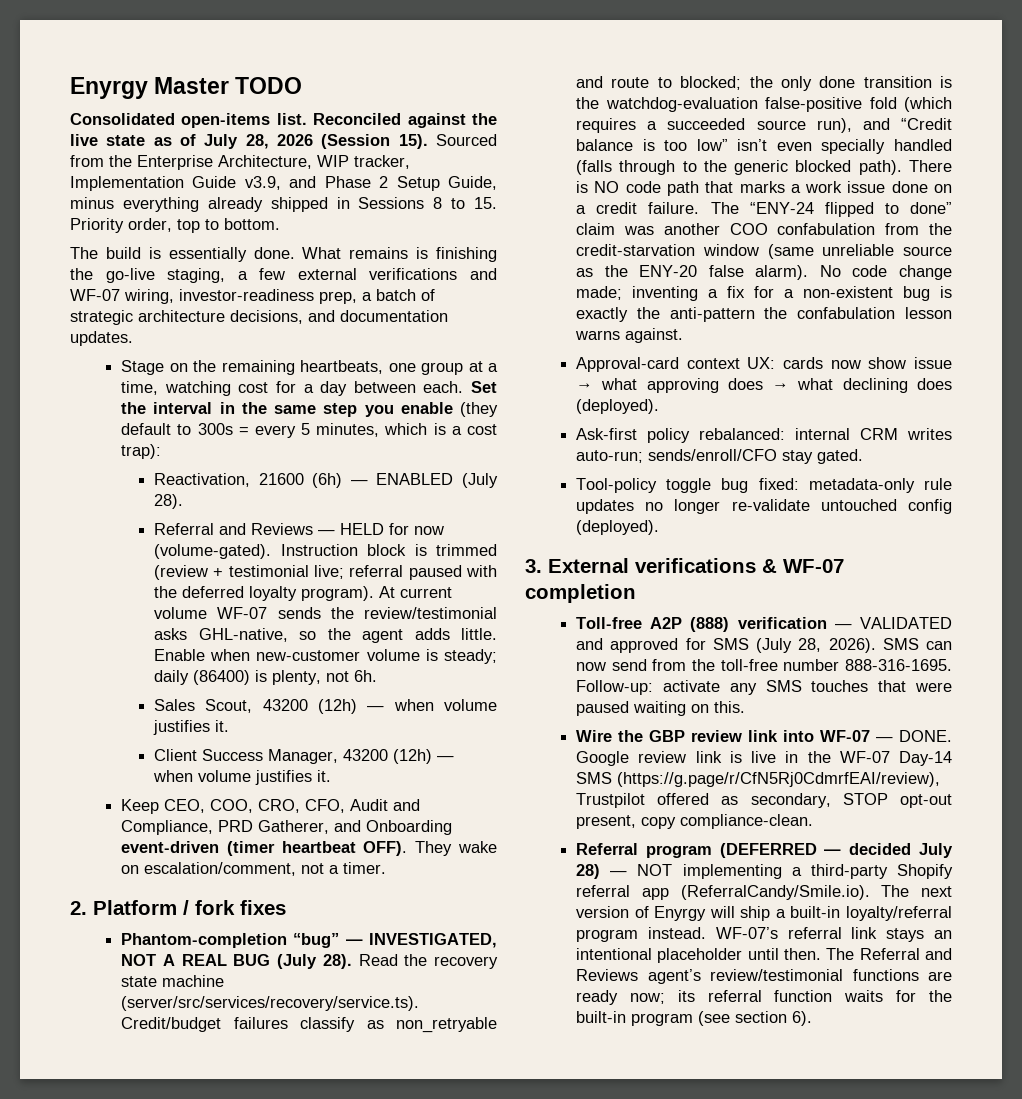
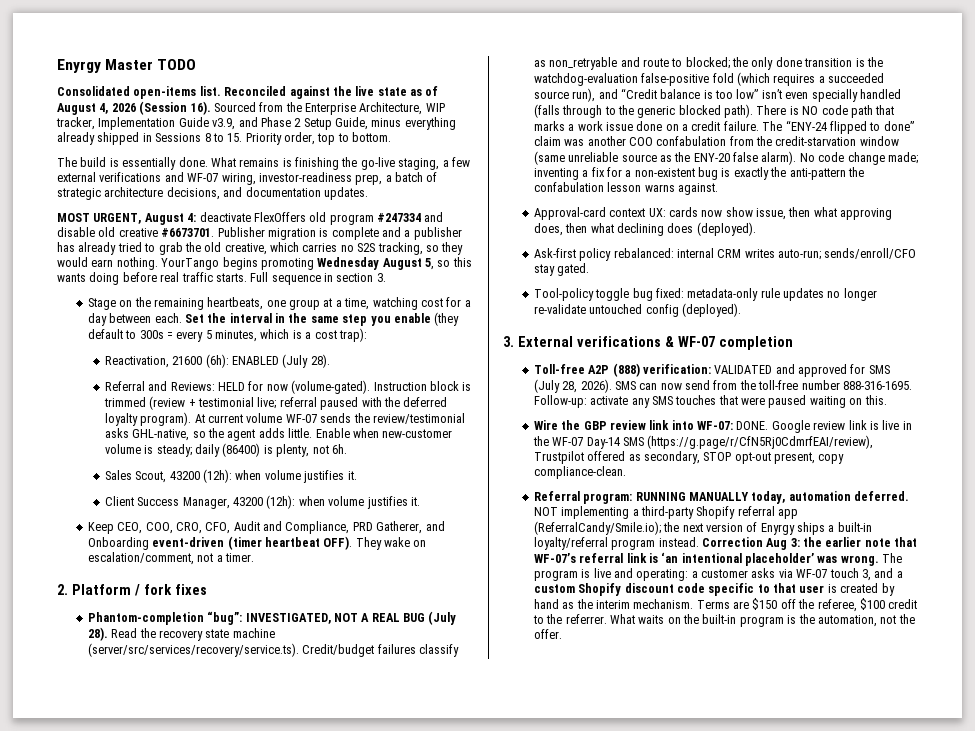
[204,134,269,149] July 28, -> [57,103,109,115] August 4,
[398,134,428,149] 15). -> [190,101,211,115] 16).
(133, 338) none -> [57,212,444,225] [57,227,462,240] [57,242,464,255] [57,257,472,270] [57,272,386,285] // MOST URGENT, August 4: deactivate FlexOffers old program #247334 and disable old creative #6673701. Publisher migration is complete and a publisher has already tried to grab the old creative, which carries no S2S tracking, so they would earn nothing. YourTango begins promoting Wednesday August 5, so this wants doing before real traffic starts. Full sequence in section 3.
[312,473,368,488] (6h) — -> [205,354,229,368] (6h):
[251,523,336,535] Reviews — -> [170,382,215,391] Reviews:
[318,699,385,714] (12h) — -> [203,469,233,483] (12h):
[393,749,455,764] (12h) — -> [266,495,296,509] (12h):
[293,933,363,948] “bug” — -> [207,611,243,625] “bug”:
[914,357,952,369] [576,378,790,393] issue → what approving does → -> [756,207,893,220] [533,223,588,236] issue, then what approving does, then
[737,617,852,629] verification — -> [642,364,711,374] verification:
[820,730,894,742] WF-07 — -> [697,421,734,430] WF-07:
[645,843,953,858] [576,864,628,879] program (DEFERRED — decided July 28) — -> [583,491,910,504] program: RUNNING MANUALLY today, automation deferred.
[680,885,910,900] (ReferralCandy/Smile.io). The -> [533,521,680,535] (ReferralCandy/Smile.io); the
[709,906,771,921] will ship -> [797,522,826,535] ships
[715,927,952,942] [576,948,952,963] [576,969,952,984] [576,990,952,1005] [576,1011,813,1026] WF-07’s referral link stays an intentional placeholder until then. The Referral and Reviews agent’s review/testimonial functions are ready now; its referral function waits for the built-in program (see section 6). -> [701,537,918,550] [533,552,903,566] [533,568,903,581] [533,583,895,596] [533,598,918,612] [532,614,915,627] [533,629,562,639] Correction Aug 3: the earlier note that WF-07’s referral link is ‘an intentional placeholder’ was wrong. The program is live and operating: a customer asks via WF-07 touch 3, and a custom Shopify discount code specific to that user is created by hand as the interim mechanism. Terms are $150 off the referee, $100 credit to the referrer. What waits on the built-in program is the automation, not the offer.

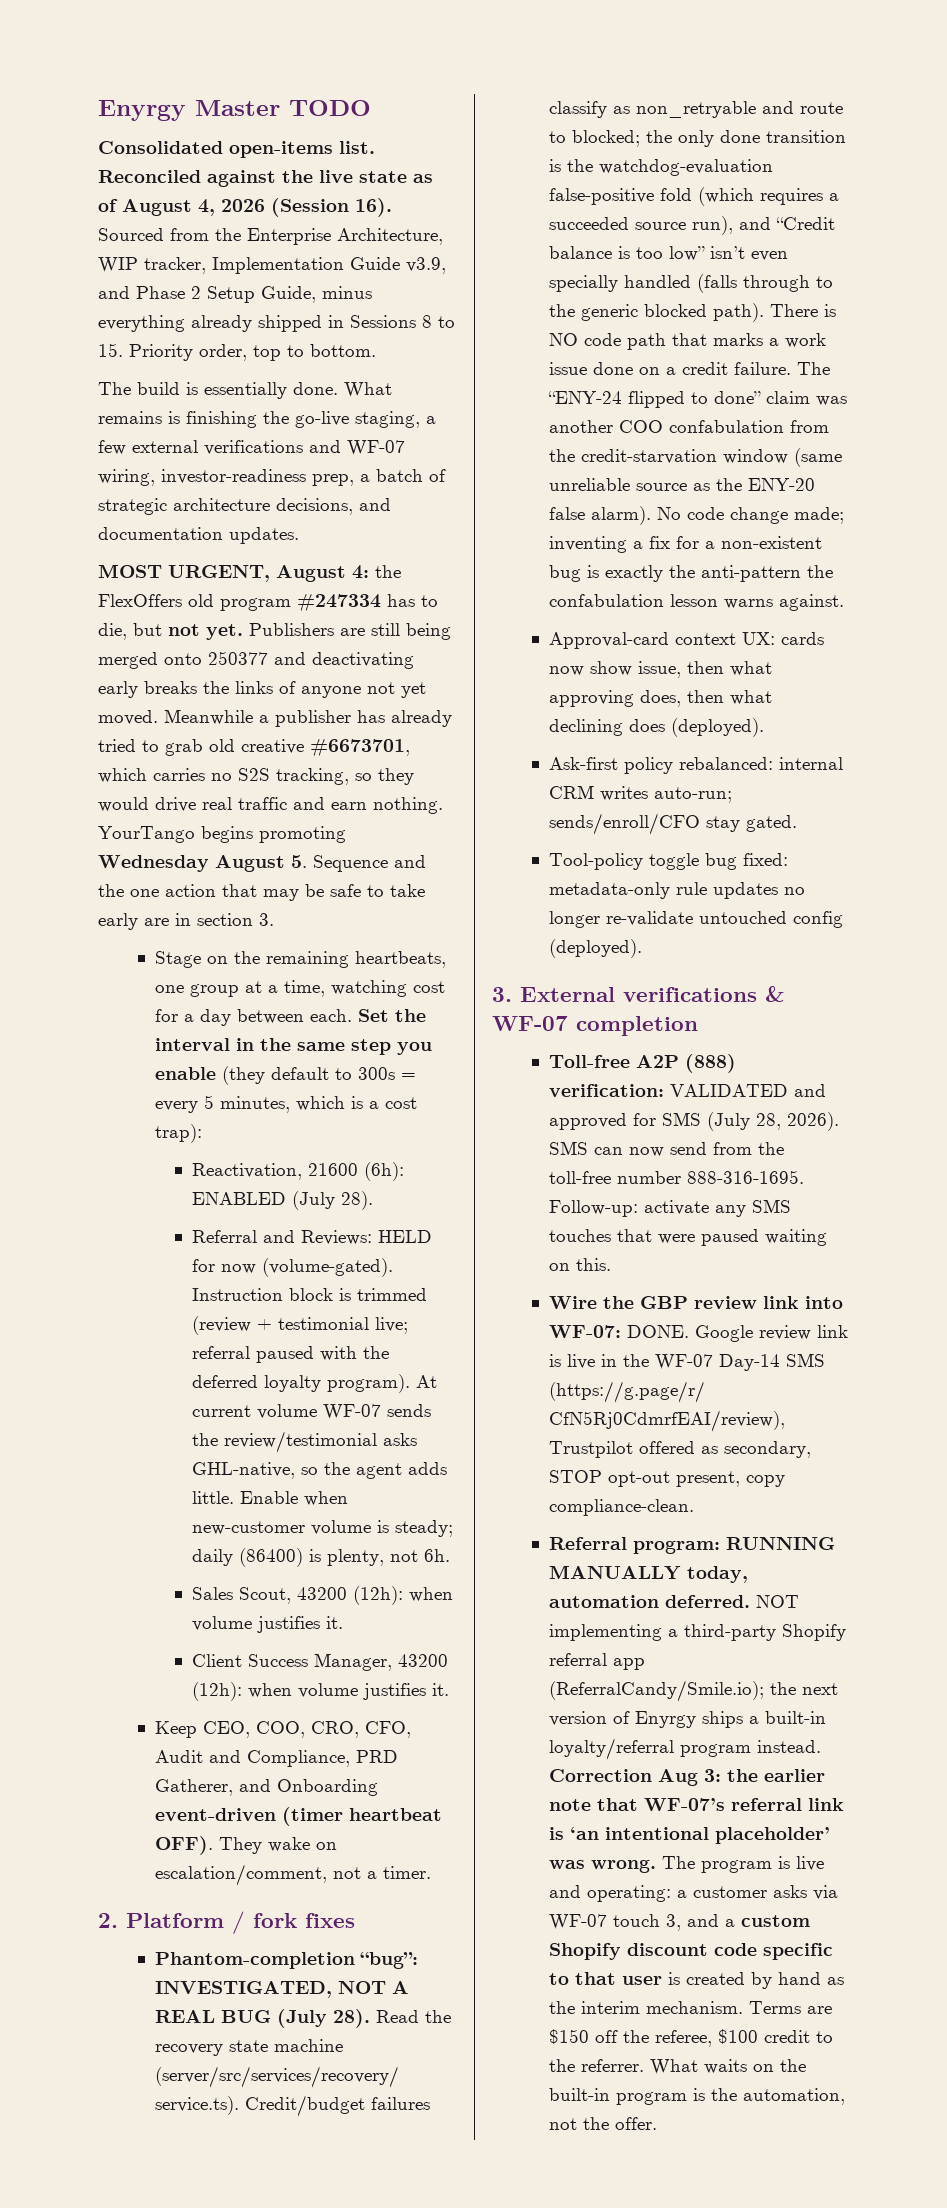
[199,212,251,222] deactivate -> [375,565,401,578] the
[424,212,444,222] [57,227,401,240] and disable old creative #6673701. Publisher migration is complete and -> [387,594,438,607] [98,623,451,640] [98,651,414,669] [98,681,426,698] [98,709,253,725] has to die, but not yet. Publishers are still being merged onto 250377 and deactivating early breaks the links of anyone not yet moved. Meanwhile
[184,242,267,255] the old creative, -> [209,739,410,757] old creative #6673701,
(88, 262) none -> [155,797,325,812] drive real traffic and
[425,257,472,270] [57,272,321,285] 5, so this wants doing before real traffic starts. Full sequence -> [291,855,426,872] [98,884,425,901] [98,913,169,930] 5. Sequence and the one action that may be safe to take early are

